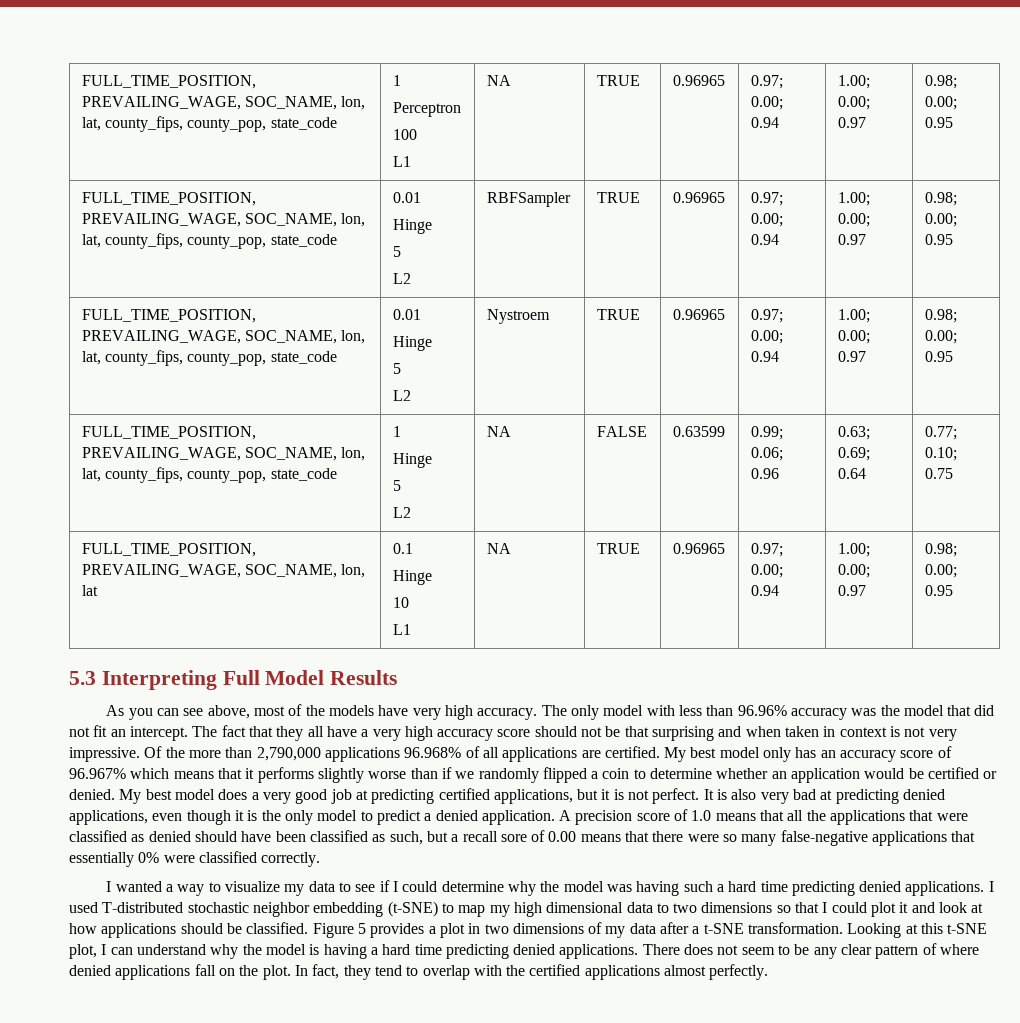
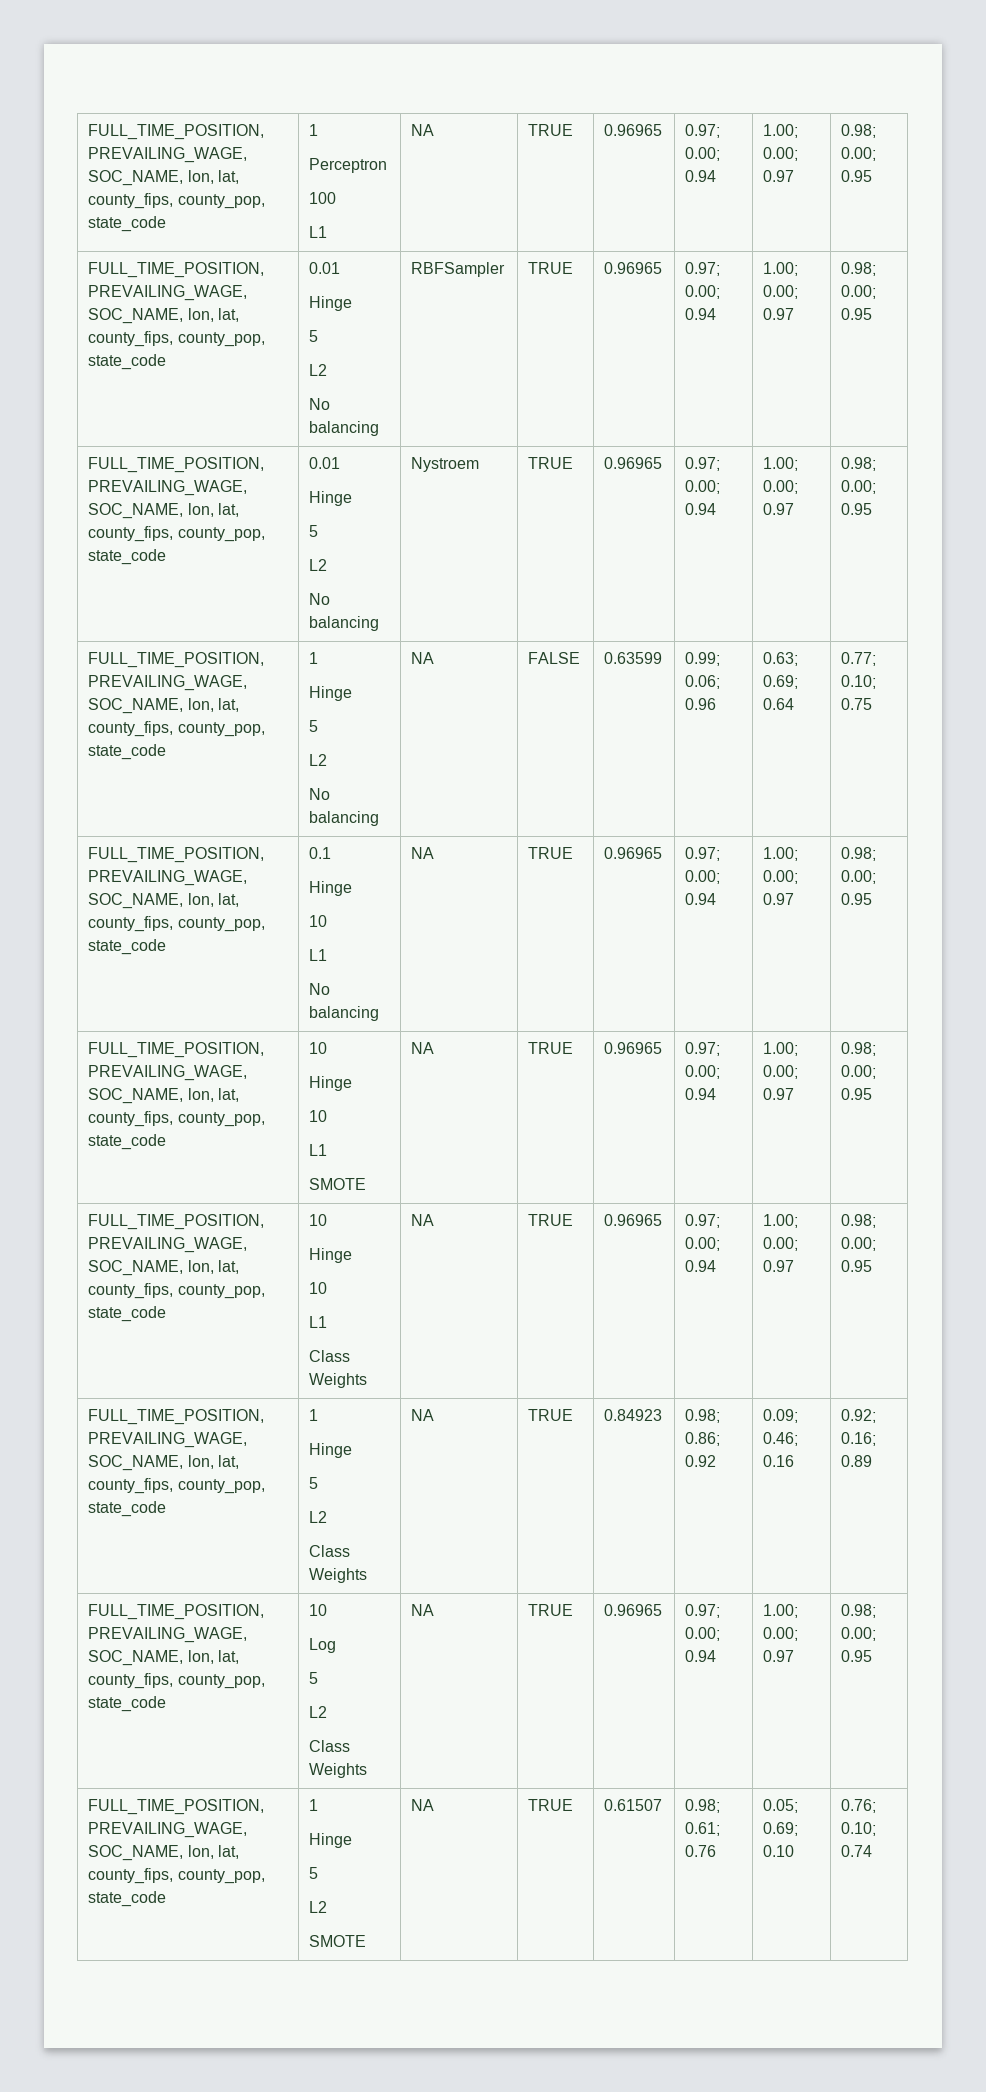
(411, 278) none -> [309,398,331,410] [309,421,380,436] // No balancing
(411, 395) none -> [309,593,331,605] [309,616,380,631] // No balancing
(411, 512) none -> [309,788,331,800] [309,811,380,826] // No balancing
[81,585,98,596] lat -> [217,893,239,907] [88,916,265,932] [88,939,167,955] lat, county_fips, county_pop, state_code
(411, 629) none -> [309,983,331,995] [309,1006,380,1021] // No balancing
[69,670,398,690] [106,704,995,720] [69,725,957,741] [69,746,952,762] [69,767,998,783] [69,788,946,804] [69,809,968,825] [69,830,976,846] [69,851,321,867] [106,880,994,896] [69,901,984,917] [69,922,988,938] [69,943,980,959] [69,964,769,980] // 5.3 Interpreting Full Model Results // As you can see above, most of the models have very high accuracy. The only model with less than 96.96% accuracy was the model that did not fit an intercept. The fact that they all have a very high accuracy score should not be that surprising and when taken in context is not very impressive. Of the more than 2,790,000 applications 96.968% of all applications are certified. My best model only has an accuracy score of 96.967% which means that it performs slightly worse than if we randomly flipped a coin to determine whether an application would be certified or denied. My best model does a very good job at predicting certified applications, but it is not perfect. It is also very bad at predicting denied applications, even though it is the only model to predict a denied application. A precision score of 1.0 means that all the applications that were classified as denied should have been classified as such, but a recall sore of 0.00 means that there were so many false-negative applications that essentially 0% were classified correctly. // I wanted a way to visualize my data to see if I could determine why the model was having such a hard time predicting denied applications. I used T-distributed stochastic neighbor embedding (t-SNE) to map my high dimensional data to two dimensions so that I could plot it and look at how applications should be classified. Figure 5 provides a plot in two dimensions of my data after a t-SNE transformation. Looking at this t-SNE plot, I can understand why the model is having a hard time predicting denied applications. There does not seem to be any clear pattern of where denied applications fall on the plot. In fact, they tend to overlap with the certified applications almost perfectly. -> [88,1042,265,1058] [88,1065,248,1081] [88,1088,239,1104] [88,1111,265,1127] [88,1134,167,1150] [309,1042,328,1054] [309,1076,353,1091] [309,1110,328,1122] [309,1144,328,1156] [309,1178,367,1190] [411,1042,435,1054] [528,1042,574,1054] [604,1042,663,1054] [685,1042,721,1056] [685,1065,721,1079] [685,1088,717,1100] [763,1042,799,1056] [763,1065,799,1079] [763,1088,795,1100] [841,1042,877,1056] [841,1065,877,1079] [841,1088,873,1100] [88,1214,265,1230] [88,1237,248,1253] [88,1260,239,1276] [88,1283,265,1299] [88,1306,167,1322] [309,1214,328,1226] [309,1248,353,1263] [309,1282,328,1294] [309,1316,328,1328] [309,1350,351,1362] [309,1373,368,1388] [411,1214,435,1226] [528,1214,574,1226] [604,1214,663,1226] [685,1214,721,1228] [685,1237,721,1251] [685,1260,717,1272] [763,1214,799,1228] [763,1237,799,1251] [763,1260,795,1272] [841,1214,877,1228] [841,1237,877,1251] [841,1260,873,1272] [88,1409,265,1425] [88,1432,248,1448] [88,1455,239,1471] [88,1478,265,1494] [88,1501,167,1517] [309,1409,319,1421] [309,1443,353,1458] [309,1477,319,1489] [309,1511,328,1523] [309,1545,351,1557] [309,1568,368,1583] [411,1409,435,1421] [528,1409,574,1421] [604,1409,663,1421] [685,1409,721,1423] [685,1432,721,1446] [685,1455,717,1467] [763,1409,799,1423] [763,1432,799,1446] [763,1455,795,1467] [841,1409,877,1423] [841,1432,877,1446] [841,1455,873,1467] [88,1604,265,1620] [88,1627,248,1643] [88,1650,239,1666] [88,1673,265,1689] [88,1696,167,1712] [309,1604,328,1616] [309,1638,337,1653] [309,1672,319,1684] [309,1706,328,1718] [309,1740,351,1752] [309,1763,368,1778] [411,1604,435,1616] [528,1604,574,1616] [604,1604,663,1616] [685,1604,721,1618] [685,1627,721,1641] [685,1650,717,1662] [763,1604,799,1618] [763,1627,799,1641] [763,1650,795,1662] [841,1604,877,1618] [841,1627,877,1641] [841,1650,873,1662] [88,1799,265,1815] [88,1822,248,1838] [88,1845,239,1861] [88,1868,265,1884] [88,1891,167,1907] [309,1799,319,1811] [309,1833,353,1848] [309,1867,319,1879] [309,1901,328,1913] [309,1935,367,1947] [411,1799,435,1811] [528,1799,574,1811] [604,1799,663,1811] [685,1799,721,1813] [685,1822,721,1836] [685,1845,717,1857] [763,1799,799,1813] [763,1822,799,1836] [763,1845,795,1857] [841,1799,877,1813] [841,1822,877,1836] [841,1845,873,1857] // FULL_TIME_POSITION, PREVAILING_WAGE, SOC_NAME, lon, lat, county_fips, county_pop, state_code | 10 // Hinge // 10 // L1 // SMOTE | NA | TRUE | 0.96965 | 0.97; 0.00; 0.94 | 1.00; 0.00; 0.97 | 0.98; 0.00; 0.95 // FULL_TIME_POSITION, PREVAILING_WAGE, SOC_NAME, lon, lat, county_fips, county_pop, state_code | 10 // Hinge // 10 // L1 // Class Weights | NA | TRUE | 0.96965 | 0.97; 0.00; 0.94 | 1.00; 0.00; 0.97 | 0.98; 0.00; 0.95 // FULL_TIME_POSITION, PREVAILING_WAGE, SOC_NAME, lon, lat, county_fips, county_pop, state_code | 1 // Hinge // 5 // L2 // Class Weights | NA | TRUE | 0.84923 | 0.98; 0.86; 0.92 | 0.09; 0.46; 0.16 | 0.92; 0.16; 0.89 // FULL_TIME_POSITION, PREVAILING_WAGE, SOC_NAME, lon, lat, county_fips, county_pop, state_code | 10 // Log // 5 // L2 // Class Weights | NA | TRUE | 0.96965 | 0.97; 0.00; 0.94 | 1.00; 0.00; 0.97 | 0.98; 0.00; 0.95 // FULL_TIME_POSITION, PREVAILING_WAGE, SOC_NAME, lon, lat, county_fips, county_pop, state_code | 1 // Hinge // 5 // L2 // SMOTE | NA | TRUE | 0.61507 | 0.98; 0.61; 0.76 | 0.05; 0.69; 0.10 | 0.76; 0.10; 0.74

